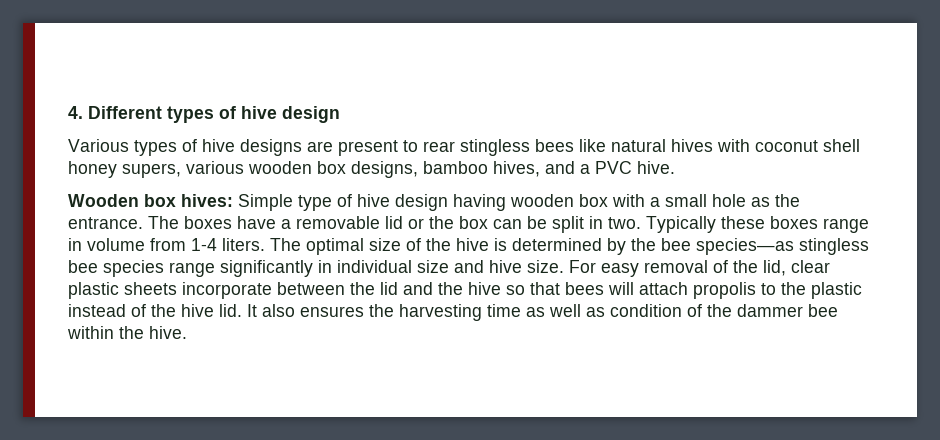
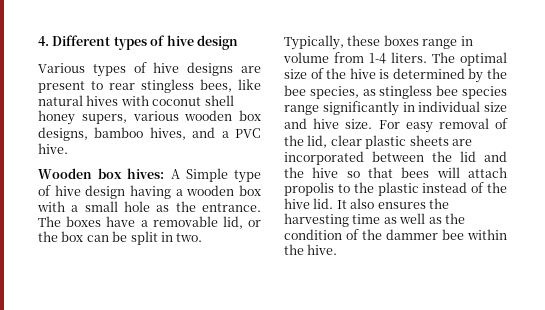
[535,139,574,152] bees -> [200,79,232,92] bees,
(233, 200) none -> [170,169,180,179] A
(506, 202) none -> [175,189,183,196] a
[385,216,403,229] lid -> [222,216,243,229] lid,
[646,216,716,233] Typically -> [284,35,344,50] Typically,
[696,238,794,255] species—as -> [309,86,376,99] species, as
[182,282,272,299] incorporate -> [451,139,472,146] [284,151,364,165] are incorporated
(605, 312) none -> [444,213,465,224] the

